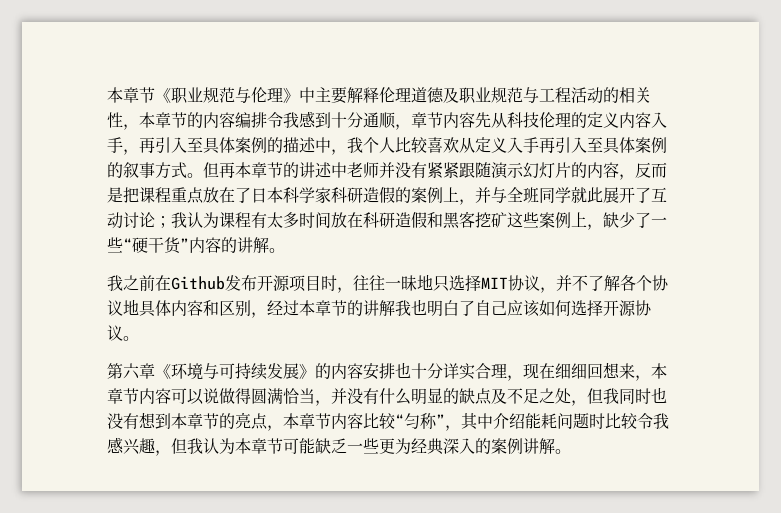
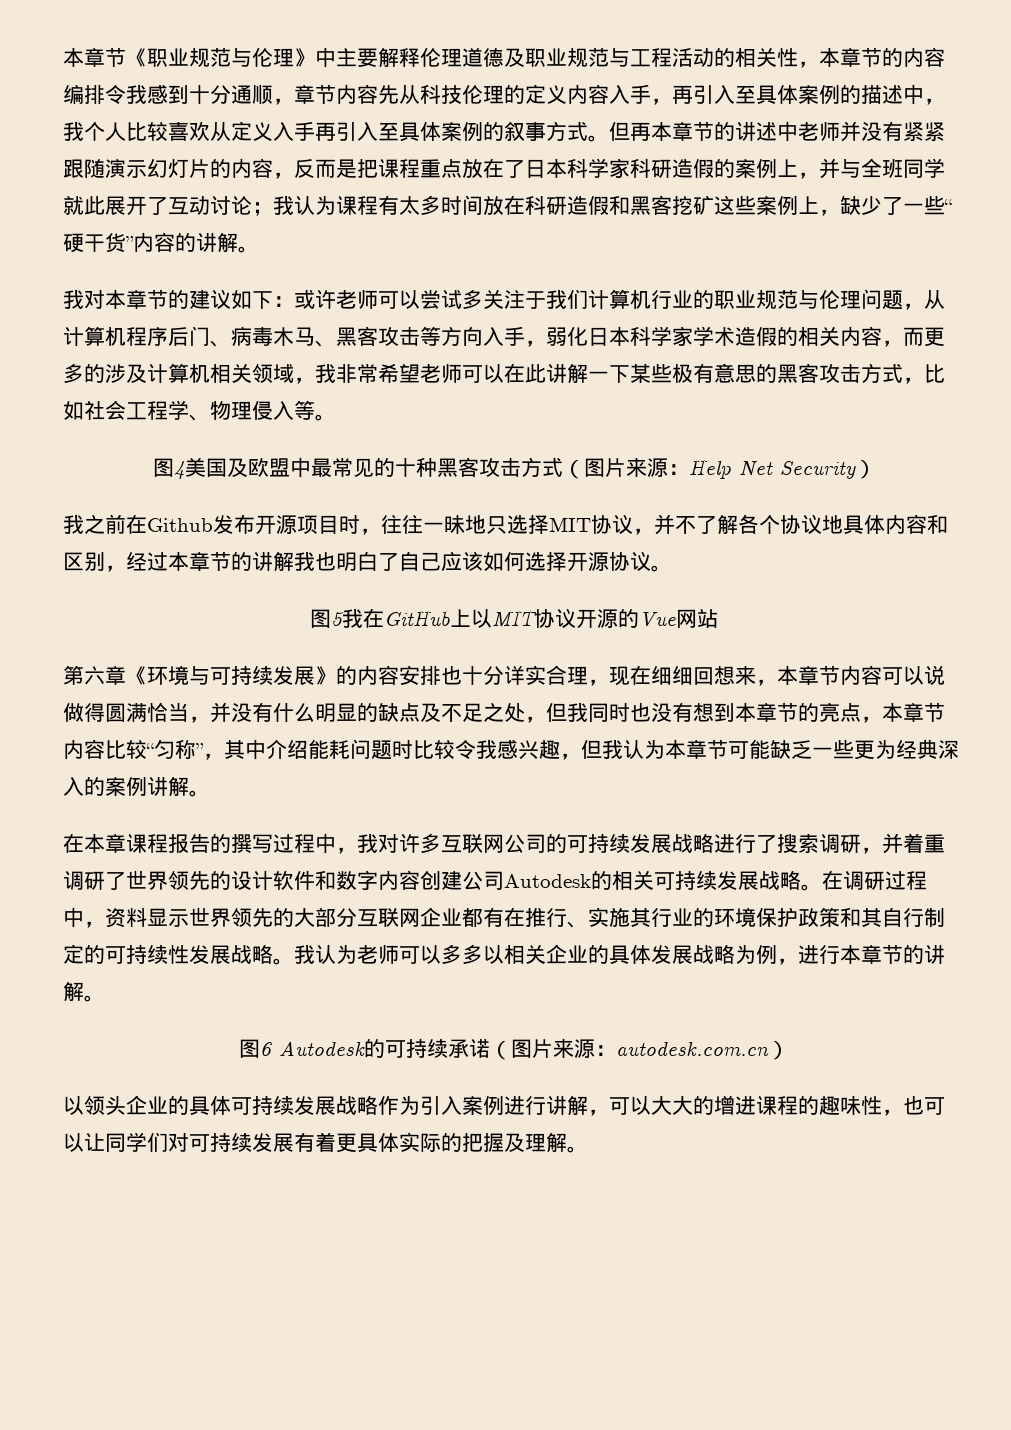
(285, 250) none -> [63,289,945,310] [63,326,945,347] [63,363,945,384] [63,400,336,421] [152,457,876,479] // 我对本章节的建议如下：或许老师可以尝试多关注于我们计算机行业的职业规范与伦理问题，从计算机程序后门、病毒木马、黑客攻击等方向入手，弱化日本科学家学术造假的相关内容，而更多的涉及计算机相关领域，我非常希望老师可以在此讲解一下某些极有意思的黑客攻击方式，比如社会工程学、物理侵入等。 // 图4美国及欧盟中最常见的十种黑客攻击方式（图片来源：Help Net Security）
(139, 338) none -> [310,608,718,629] // 图5我在GitHub上以MIT协议开源的Vue网站
(571, 451) none -> [63,833,945,854] [63,870,927,891] [63,907,945,928] [63,944,945,965] [63,981,105,1002] [239,1038,789,1060] [63,1095,945,1116] [63,1132,588,1153] // 在本章课程报告的撰写过程中，我对许多互联网公司的可持续发展战略进行了搜索调研，并着重调研了世界领先的设计软件和数字内容创建公司Autodesk的相关可持续发展战略。在调研过程中，资料显示世界领先的大部分互联网企业都有在推行、实施其行业的环境保护政策和其自行制定的可持续性发展战略。我认为老师可以多多以相关企业的具体发展战略为例，进行本章节的讲解。 // 图6 Autodesk的可持续承诺（图片来源：autodesk.com.cn） // 以领头企业的具体可持续发展战略作为引入案例进行讲解，可以大大的增进课程的趣味性，也可以让同学们对可持续发展有着更具体实际的把握及理解。

